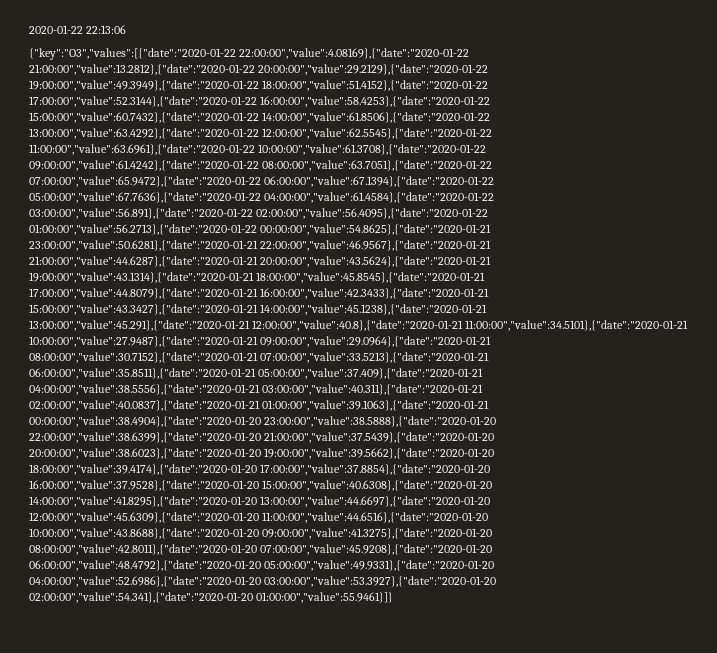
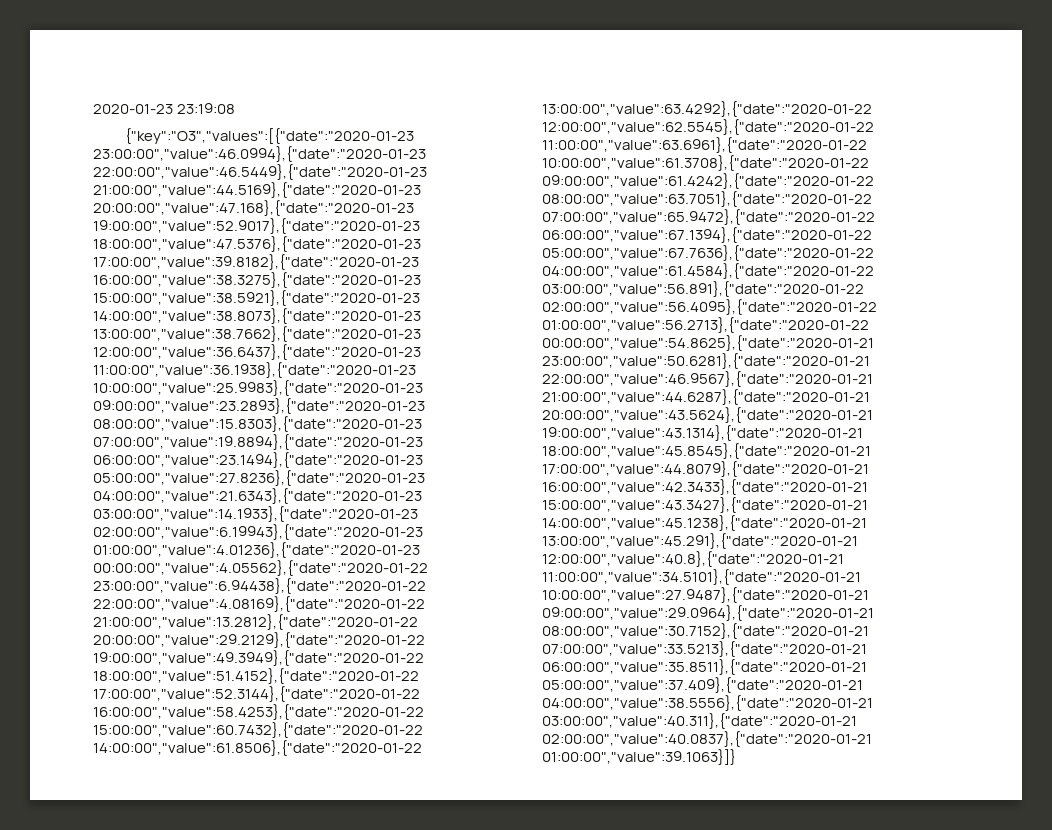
[29,25,127,34] [29,48,236,60] 2020-01-22 22:13:06 // {"key":"O3","values":[{"date":"2020-01-22 -> [93,103,236,114] [125,128,415,144] [93,146,426,162] [93,164,427,180] [93,182,421,198] [93,200,414,216] [93,218,420,234] [93,236,421,252] [93,254,419,270] [93,272,421,288] [93,290,420,306] [93,308,421,324] [93,326,421,342] [93,344,421,360] [93,362,416,378] [93,380,423,396] [93,398,425,414] [93,416,422,432] [93,434,423,450] [93,452,423,468] [93,470,425,486] [93,488,422,504] [93,506,418,522] [93,524,423,540] [93,542,420,558] [93,560,428,576] [93,578,426,594] 2020-01-23 23:19:08 // {"key":"O3","values":[{"date":"2020-01-23 23:00:00","value":46.0994},{"date":"2020-01-23 22:00:00","value":46.5449},{"date":"2020-01-23 21:00:00","value":44.5169},{"date":"2020-01-23 20:00:00","value":47.168},{"date":"2020-01-23 19:00:00","value":52.9017},{"date":"2020-01-23 18:00:00","value":47.5376},{"date":"2020-01-23 17:00:00","value":39.8182},{"date":"2020-01-23 16:00:00","value":38.3275},{"date":"2020-01-23 15:00:00","value":38.5921},{"date":"2020-01-23 14:00:00","value":38.8073},{"date":"2020-01-23 13:00:00","value":38.7662},{"date":"2020-01-23 12:00:00","value":36.6437},{"date":"2020-01-23 11:00:00","value":36.1938},{"date":"2020-01-23 10:00:00","value":25.9983},{"date":"2020-01-23 09:00:00","value":23.2893},{"date":"2020-01-23 08:00:00","value":15.8303},{"date":"2020-01-23 07:00:00","value":19.8894},{"date":"2020-01-23 06:00:00","value":23.1494},{"date":"2020-01-23 05:00:00","value":27.8236},{"date":"2020-01-23 04:00:00","value":21.6343},{"date":"2020-01-23 03:00:00","value":14.1933},{"date":"2020-01-23 02:00:00","value":6.19943},{"date":"2020-01-23 01:00:00","value":4.01236},{"date":"2020-01-23 00:00:00","value":4.05562},{"date":"2020-01-22 23:00:00","value":6.94438},{"date":"2020-01-22
[262,400,490,411] [29,416,497,427] [29,432,495,443] [29,448,495,459] [29,464,491,475] [29,480,493,491] [29,496,491,507] [29,512,489,523] [29,528,493,539] [29,544,493,555] [29,560,495,571] [29,576,497,587] [29,592,394,603] 01:00:00","value":39.1063},{"date":"2020-01-21 00:00:00","value":38.4904},{"date":"2020-01-20 23:00:00","value":38.5888},{"date":"2020-01-20 22:00:00","value":38.6399},{"date":"2020-01-20 21:00:00","value":37.5439},{"date":"2020-01-20 20:00:00","value":38.6023},{"date":"2020-01-20 19:00:00","value":39.5662},{"date":"2020-01-20 18:00:00","value":39.4174},{"date":"2020-01-20 17:00:00","value":37.8854},{"date":"2020-01-20 16:00:00","value":37.9528},{"date":"2020-01-20 15:00:00","value":40.6308},{"date":"2020-01-20 14:00:00","value":41.8295},{"date":"2020-01-20 13:00:00","value":44.6697},{"date":"2020-01-20 12:00:00","value":45.6309},{"date":"2020-01-20 11:00:00","value":44.6516},{"date":"2020-01-20 10:00:00","value":43.8688},{"date":"2020-01-20 09:00:00","value":41.3275},{"date":"2020-01-20 08:00:00","value":42.8011},{"date":"2020-01-20 07:00:00","value":45.9208},{"date":"2020-01-20 06:00:00","value":48.4792},{"date":"2020-01-20 05:00:00","value":49.9331},{"date":"2020-01-20 04:00:00","value":52.6986},{"date":"2020-01-20 03:00:00","value":53.3927},{"date":"2020-01-20 02:00:00","value":54.341},{"date":"2020-01-20 01:00:00","value":55.9461}]} -> [542,749,736,765] 01:00:00","value":39.1063}]}

